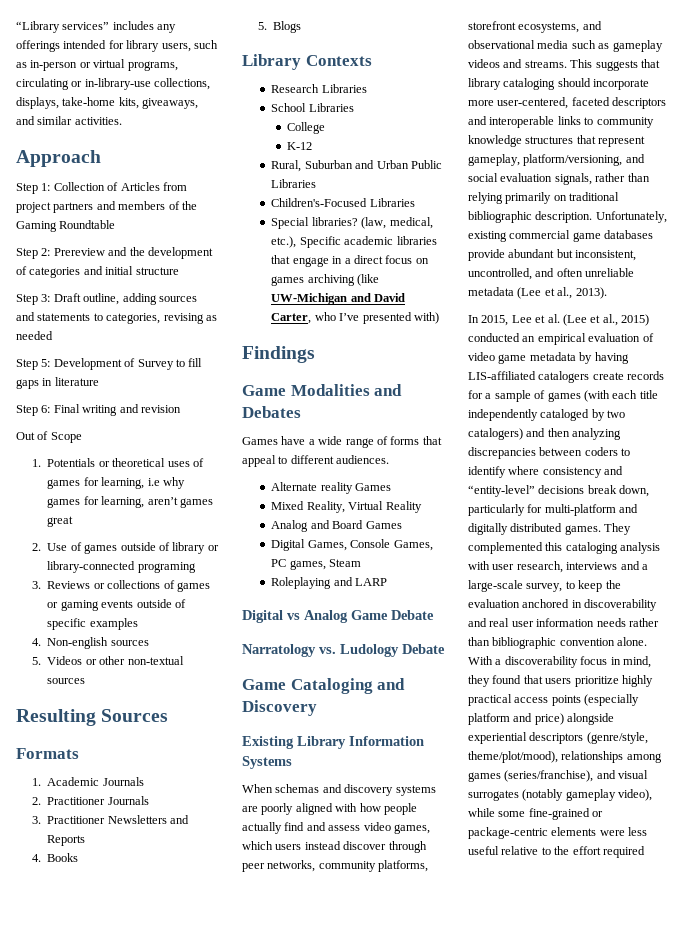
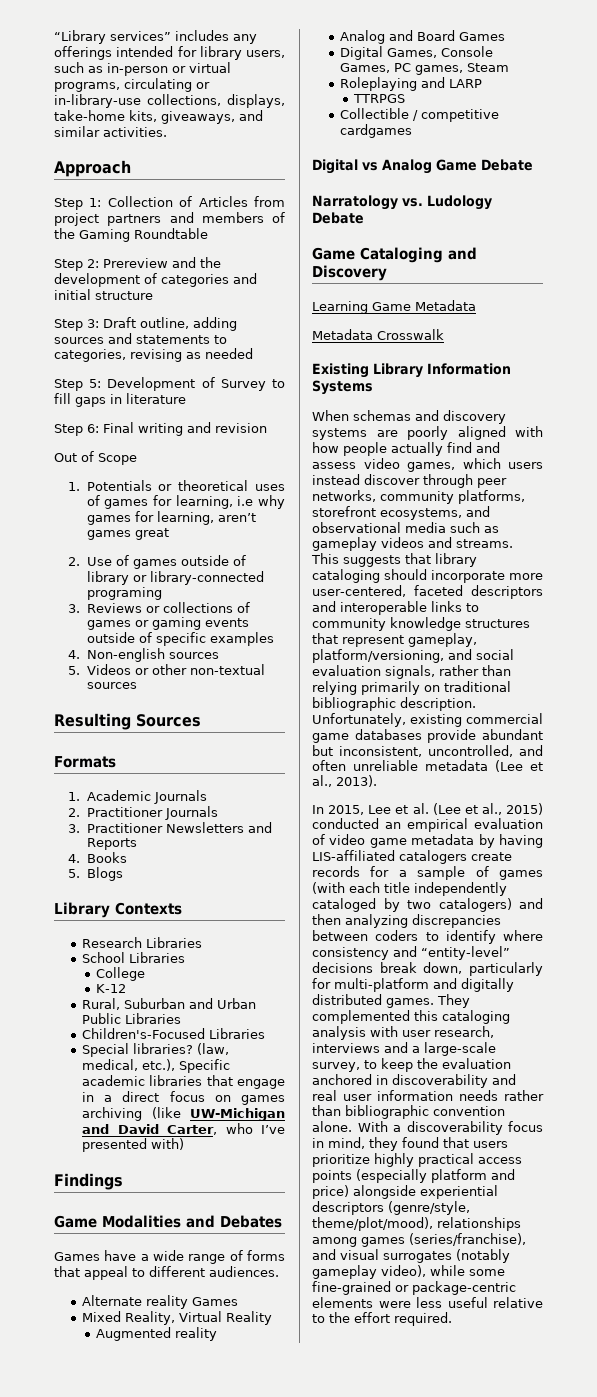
(422, 507) none -> [96,1327,218,1341] // Augmented reality
(388, 582) none -> [353,94,406,103] [340,108,500,122] [340,124,413,138] // TTRPGS // Collectible / competitive cardgames
(317, 708) none -> [312,300,476,314] [312,329,444,340] // Learning Game Metadata // Metadata Crosswalk
[602,846,645,858] required -> [394,1312,452,1326] required.

